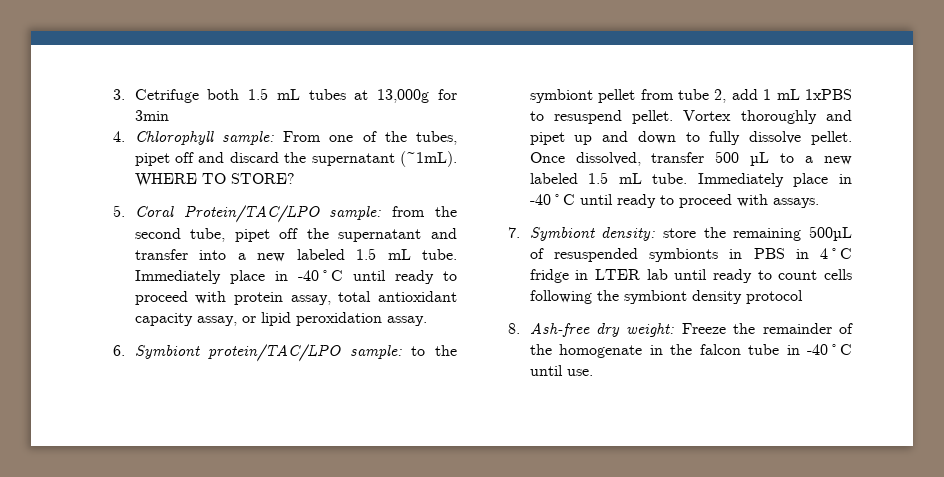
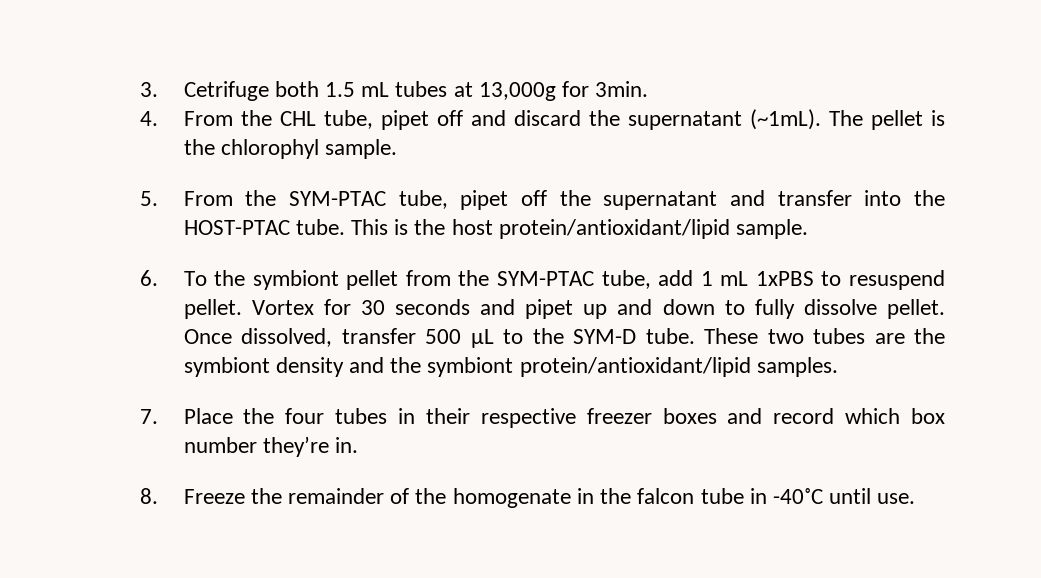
[134,110,169,121] 3min -> [595,81,649,97] 3min.
[134,131,457,145] Chlorophyll sample: From one of the tubes, -> [183,110,373,129] From the CHL tube,
[134,173,295,187] [113,205,457,223] [134,228,181,239] WHERE TO STORE? // 5. Coral Protein/TAC/LPO sample: from the second -> [828,110,945,130] [183,139,398,159] [139,190,386,206] The pellet is the chlorophyl sample. // 5. From the SYM-PTAC
[237,248,457,262] [134,270,458,284] [134,291,457,305] [134,312,427,326] [113,344,426,362] a new labeled 1.5 mL tube. Immediately place in -40˚C until ready to proceed with protein assay, total antioxidant capacity assay, or lipid peroxidation assay. // 6. Symbiont protein/TAC/LPO sample: to -> [914,190,946,206] [183,219,809,239] [139,270,207,286] the HOST-PTAC tube. This is the host protein/antioxidant/lipid sample. // 6. To
[677,89,727,103] tube 2, -> [458,270,651,289] the SYM-PTAC tube,
[740,110,817,124] thoroughly -> [323,299,471,315] for 30 seconds
[805,156,852,165] [529,172,852,187] [529,194,819,208] [508,226,852,241] [529,248,852,262] [529,269,852,283] [529,290,803,304] [508,322,675,337] a new labeled 1.5 mL tube. Immediately place in -40˚C until ready to proceed with assays. // 7. Symbiont density: store the remaining 500µL of resuspended symbionts in PBS in 4˚C fridge in LTER lab until ready to count cells following the symbiont density protocol // 8. Ash-free dry weight: -> [532,328,945,344] [183,357,838,377] [139,408,946,428] [183,436,359,457] [139,488,158,504] the SYM-D tube. These two tubes are the symbiont density and the symbiont protein/antioxidant/lipid samples. // 7. Place the four tubes in their respective freezer boxes and record which box number they’re in. // 8.

